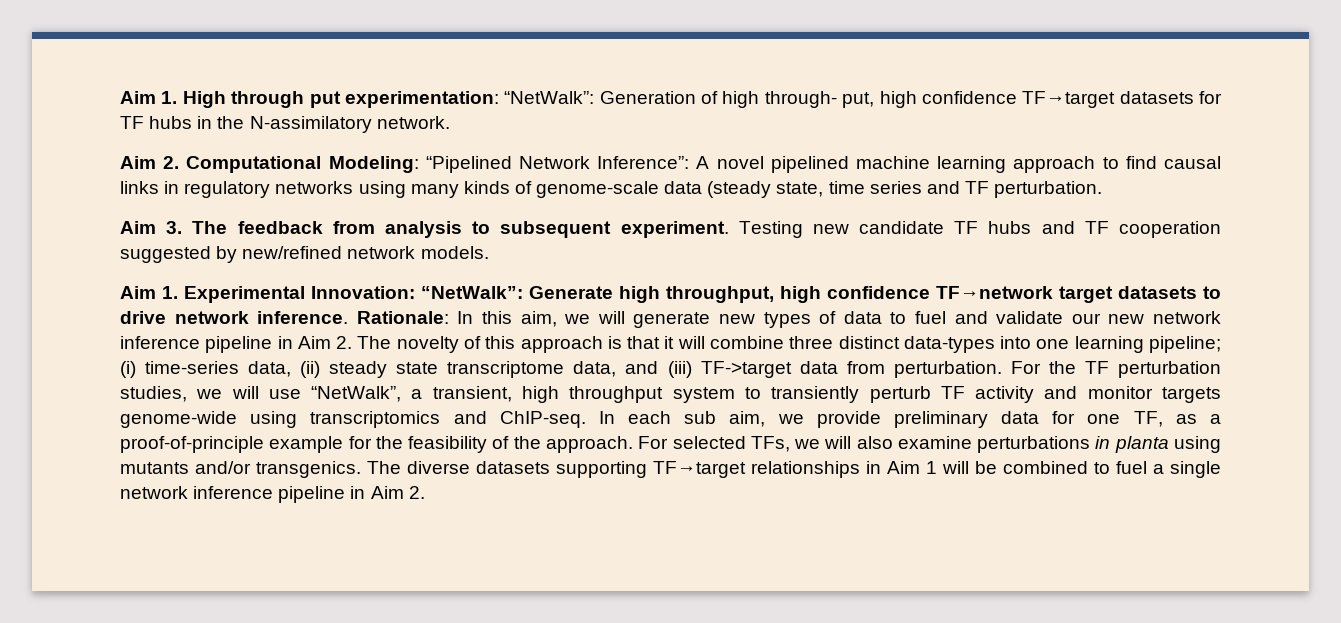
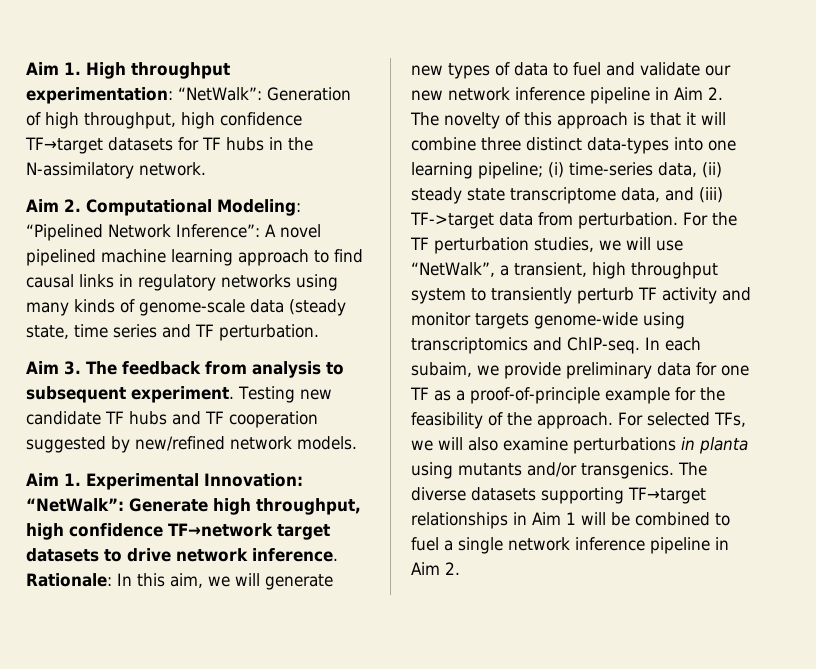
[231,91,341,108] through put -> [131,62,230,79] throughput
[764,91,875,108] through- put, -> [84,112,176,129] throughput,
[684,411,766,427] sub aim, -> [411,362,472,377] subaim,
[1133,411,1163,427] TF, -> [410,387,429,400] TF

